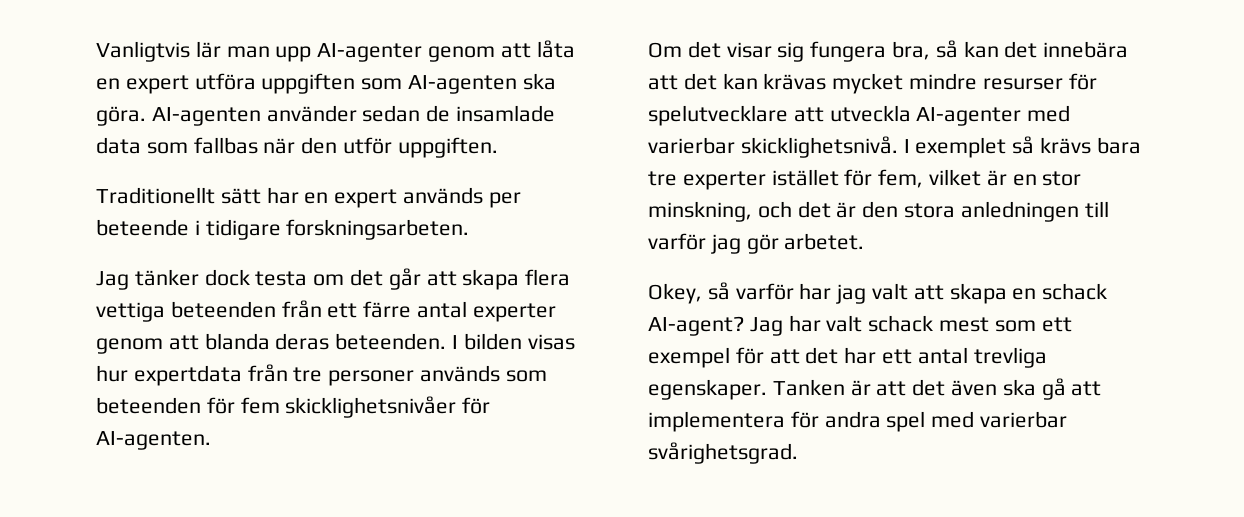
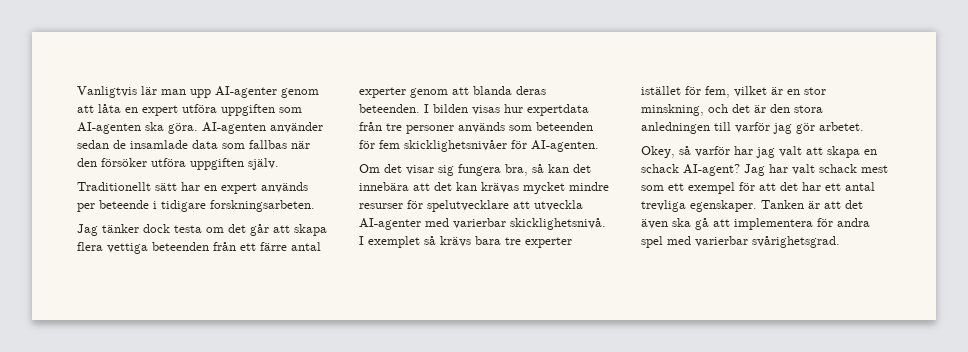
[343,137,498,158] utför uppgiften. -> [101,158,279,170] försöker utföra uppgiften själv.

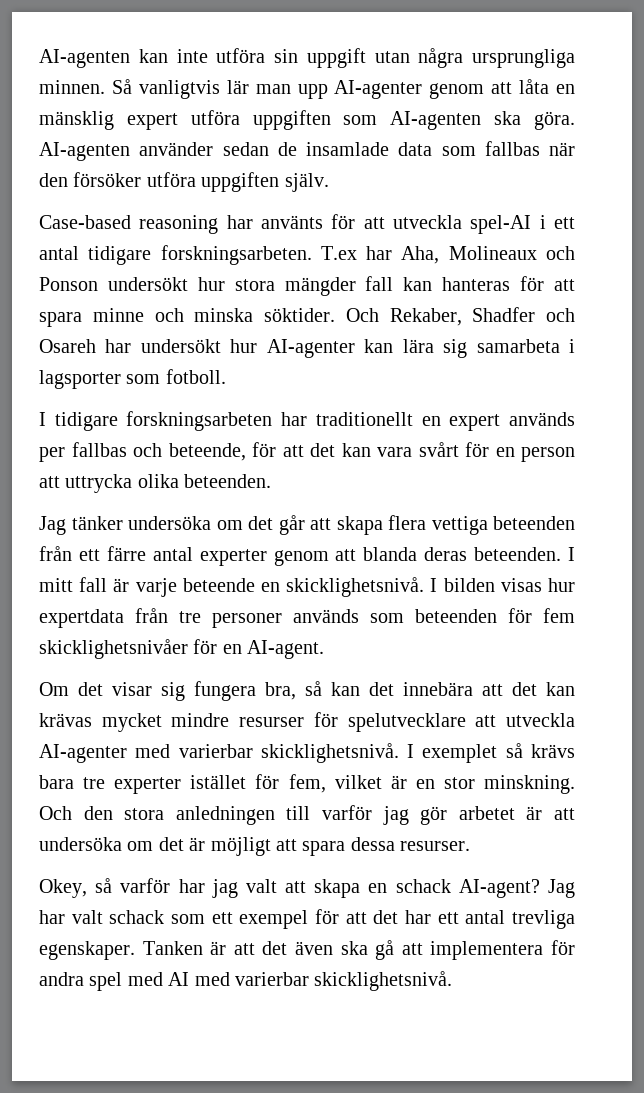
[77,86,137,98] Vanligtvis -> [39,48,575,68] [39,79,220,99] AI-agenten kan inte utföra sin uppgift utan några ursprungliga minnen. Så vanligtvis
(138, 110) none -> [39,111,114,130] mänsklig
[77,182,308,194] [77,200,315,212] Traditionellt sätt har en expert används per beteende i tidigare forskningsarbeten. -> [39,214,575,234] [39,245,575,265] [39,276,576,296] [39,307,575,327] [39,339,576,358] [39,369,226,389] [39,411,575,431] [39,442,575,462] [39,474,272,493] Case-based reasoning har använts för att utveckla spel-AI i ett antal tidigare forskningsarbeten. T.ex har Aha, Molineaux och Ponson undersökt hur stora mängder fall kan hanteras för att spara minne och minska söktider. Och Rekaber, Shadfer och Osareh har undersökt hur AI-agenter kan lära sig samarbeta i lagsporter som fotboll. // I tidigare forskningsarbeten har traditionellt en expert används per fallbas och beteende, för att det kan vara svårt för en person att uttrycka olika beteenden.
[143,224,202,233] dock testa -> [128,516,211,530] undersöka
(429, 108) none -> [39,577,438,597] mitt fall är varje beteende en skicklighetsnivå. I
[531,140,599,152] AI-agenten. -> [222,640,325,659] en AI-agent.
[641,104,766,116] minskning, och det är -> [484,775,576,794] [39,806,72,820] minskning. Och
[819,122,864,131] arbetet. -> [458,806,576,820] [39,837,471,856] arbetet är att undersöka om det är möjligt att spara dessa resurser.
[861,165,888,173] mest -> (165, 917) none
[695,236,840,248] varierbar svårighetsgrad. -> [168,971,453,991] AI med varierbar skicklighetsnivå.

